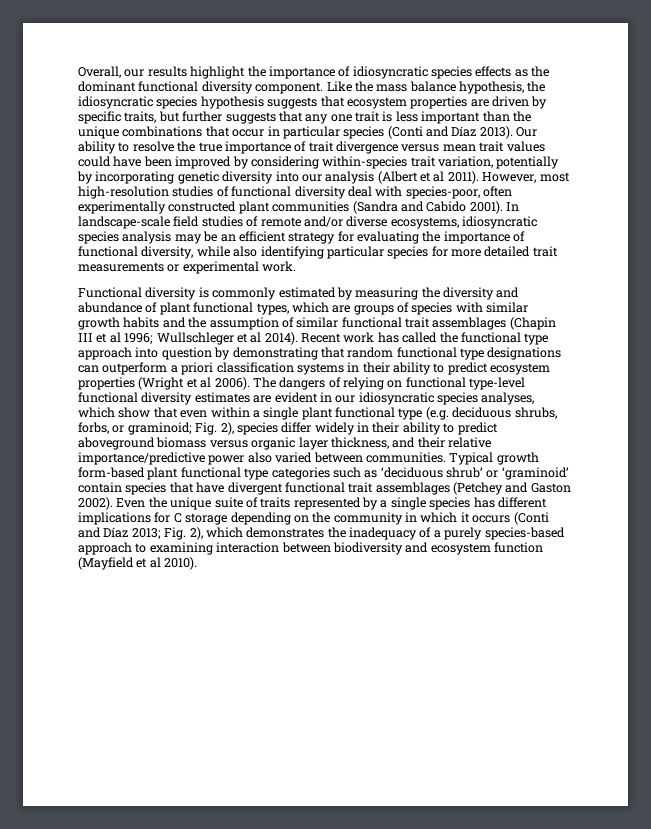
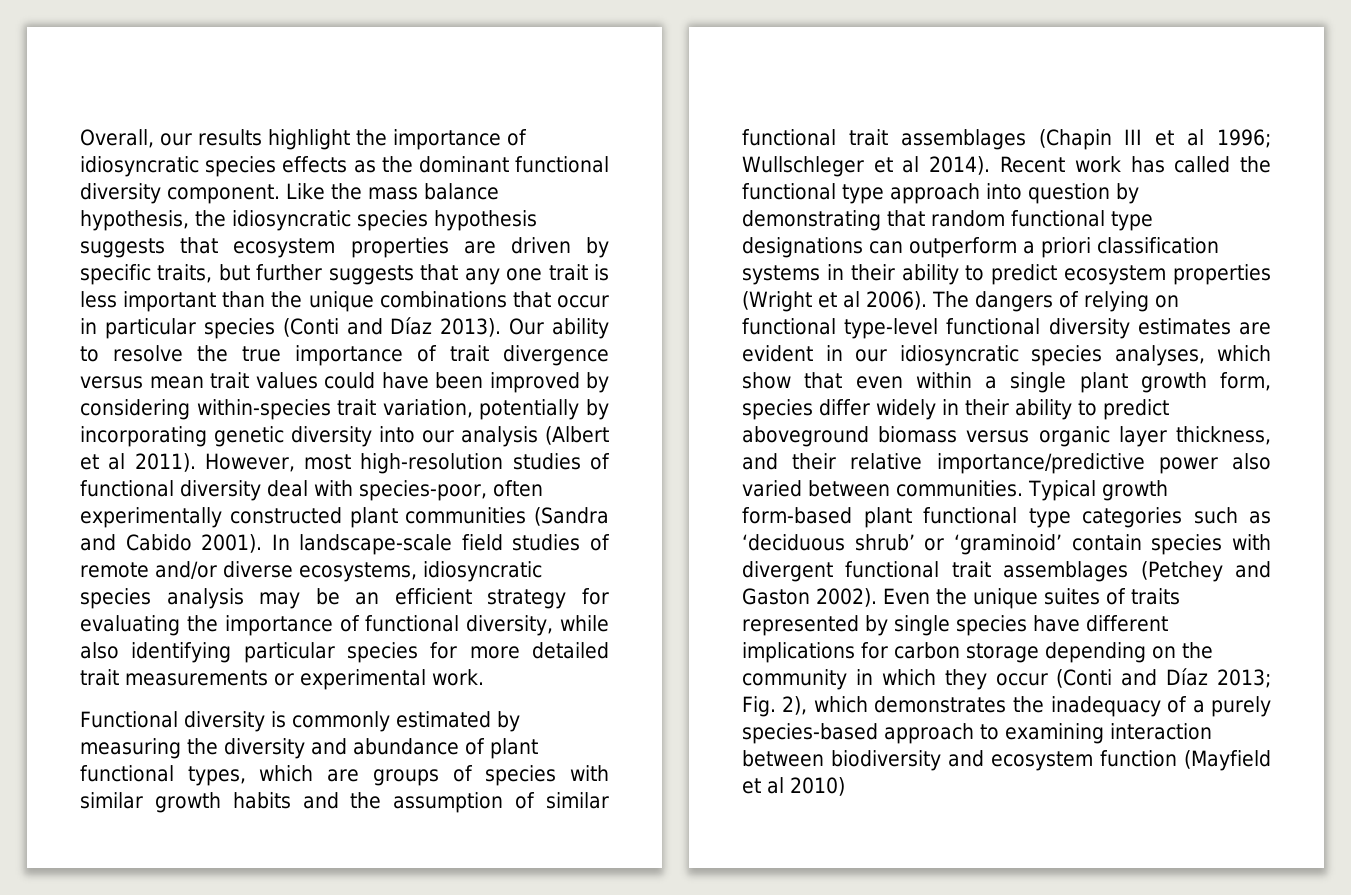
[335,407,557,420] [78,422,234,435] functional type (e.g. deciduous shrubs, forbs, or graminoid; Fig. 2), -> [1140,372,1271,393] growth form,
[169,482,225,493] that have -> [1232,534,1271,550] with
[214,497,243,508] suite -> [1044,588,1100,605] suites
[380,500,388,508] a -> (888, 625) none
[473,497,495,508] has -> [1033,615,1080,632] have
[173,513,182,523] C -> [894,642,960,659] carbon
[460,512,511,523] it occurs -> [944,669,1048,690] they occur
[164,557,198,570] 2010). -> [790,777,845,796] 2010)

